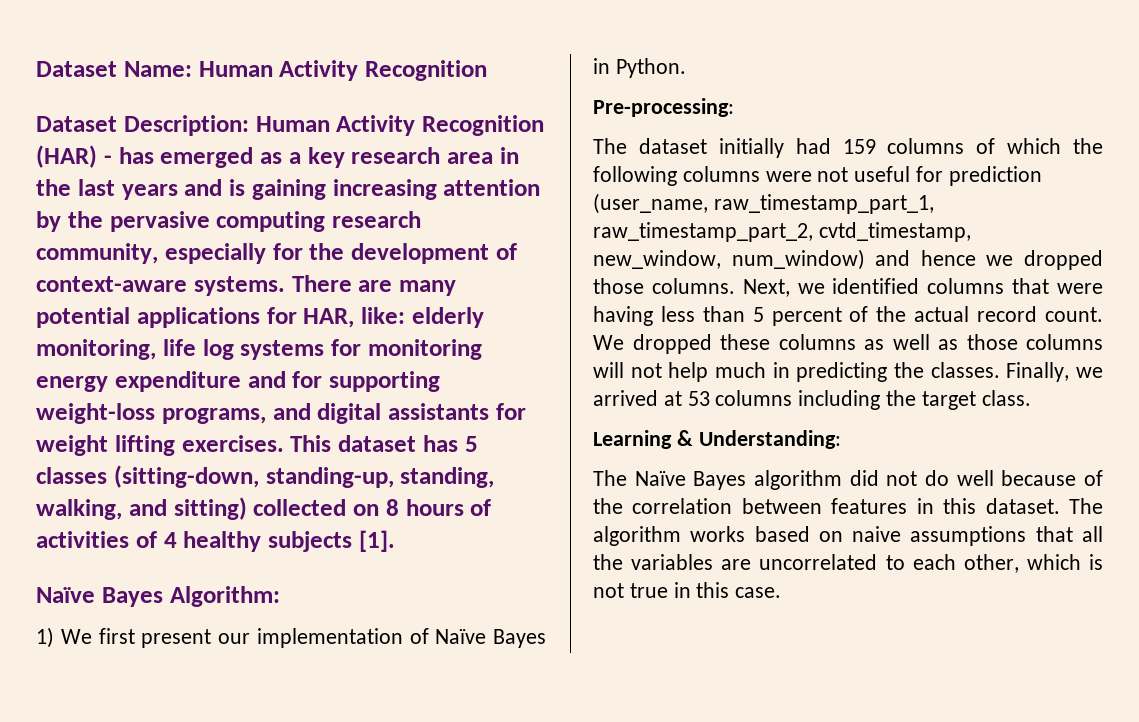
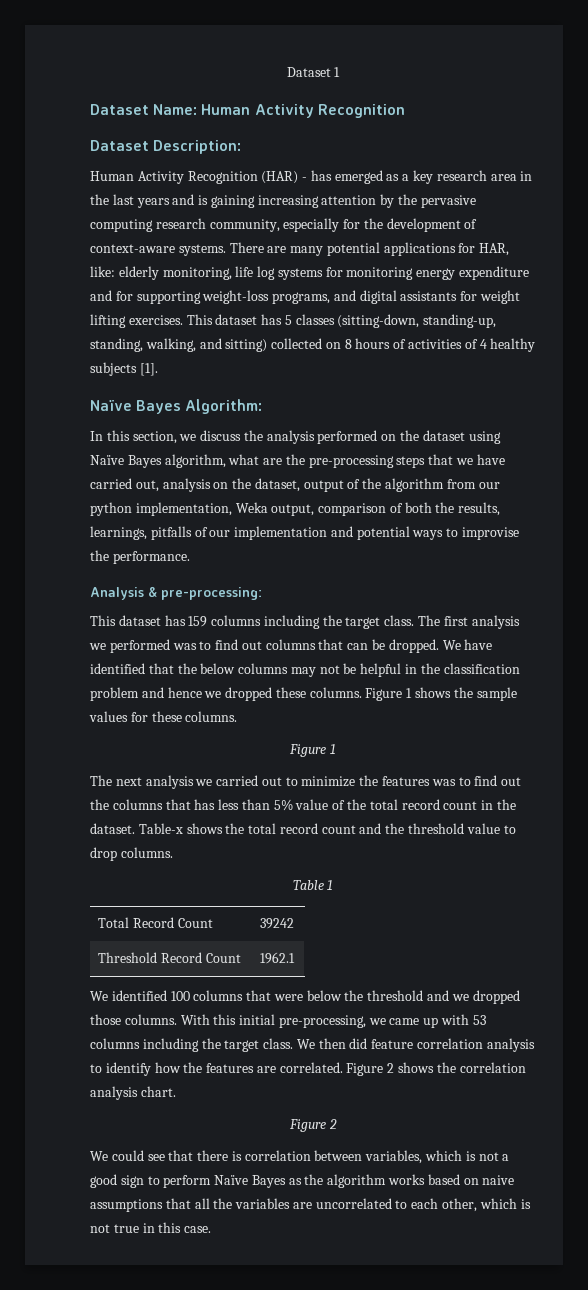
[36,61,117,77] Dataset -> [286,67,341,77] [90,104,149,115] Dataset 1 // Dataset
(249, 125) none -> (242, 147) //
[36,627,546,648] [593,58,686,78] [593,98,734,117] [593,138,1103,158] [593,166,1042,186] [593,193,934,214] [593,222,971,242] [593,249,1103,270] [593,278,1103,297] [593,306,1103,326] [593,334,1103,354] [593,362,1103,382] [593,390,682,406] 1) We first present our implementation of Naïve Bayes in Python. // Pre-processing: // The dataset initially had 159 columns of which the following columns were not useful for prediction (user_name, raw_timestamp_part_1, raw_timestamp_part_2, cvtd_timestamp, new_window, num_window) and hence we dropped those columns. Next, we identified columns that were having less than 5 percent of the actual record count. We dropped these columns as well as those columns will not help much in predicting the classes. Finally, we arrived at -> [90,430,501,444] [90,454,505,468] [90,478,500,492] [90,502,501,516] [90,526,520,540] [90,550,190,564] [90,586,262,600] [90,615,520,629] [89,639,493,653] [90,663,520,677] [90,687,517,701] [89,711,238,722] [289,744,336,757] [90,775,522,789] [90,799,516,811] [90,823,516,834] [90,847,173,861] [292,880,334,890] [98,917,213,928] [260,918,295,929] [98,952,241,963] [260,952,296,964] [90,990,520,1004] [90,1014,470,1028] In this section, we discuss the analysis performed on the dataset using Naïve Bayes algorithm, what are the pre-processing steps that we have carried out, analysis on the dataset, output of the algorithm from our python implementation, Weka output, comparison of both the results, learnings, pitfalls of our implementation and potential ways to improvise the performance. // Analysis & pre-processing: // This dataset has 159 columns including the target class. The first analysis we performed was to find out columns that can be dropped. We have identified that the below columns may not be helpful in the classification problem and hence we dropped these columns. Figure 1 shows the sample values for these columns. // Figure 1 // The next analysis we carried out to minimize the features was to find out the columns that has less than 5% value of the total record count in the dataset. Table-x shows the total record count and the threshold value to drop columns. // Table 1 // Total Record Count | 39242 // Threshold Record Count | 1962.1 // We identified 100 columns that were below the threshold and we dropped those columns. With this initial pre-processing, we came up with
[593,430,841,449] [593,470,1103,490] [593,498,1103,514] // Learning & Understanding: // The Naïve Bayes algorithm did not do well because of the correlation between features in this dataset. The -> [296,1038,535,1052] [90,1062,526,1076] [90,1086,176,1100] [289,1119,337,1132] [90,1150,510,1164] [90,1174,324,1188] We then did feature correlation analysis to identify how the features are correlated. Figure 2 shows the correlation analysis chart. // Figure 2 // We could see that there is correlation between variables, which is not a good sign to perform Naïve Bayes as the

